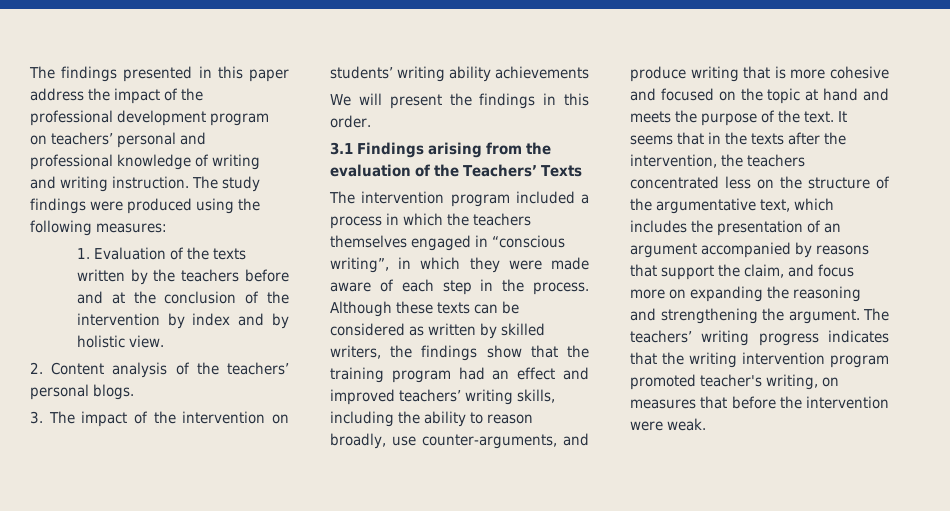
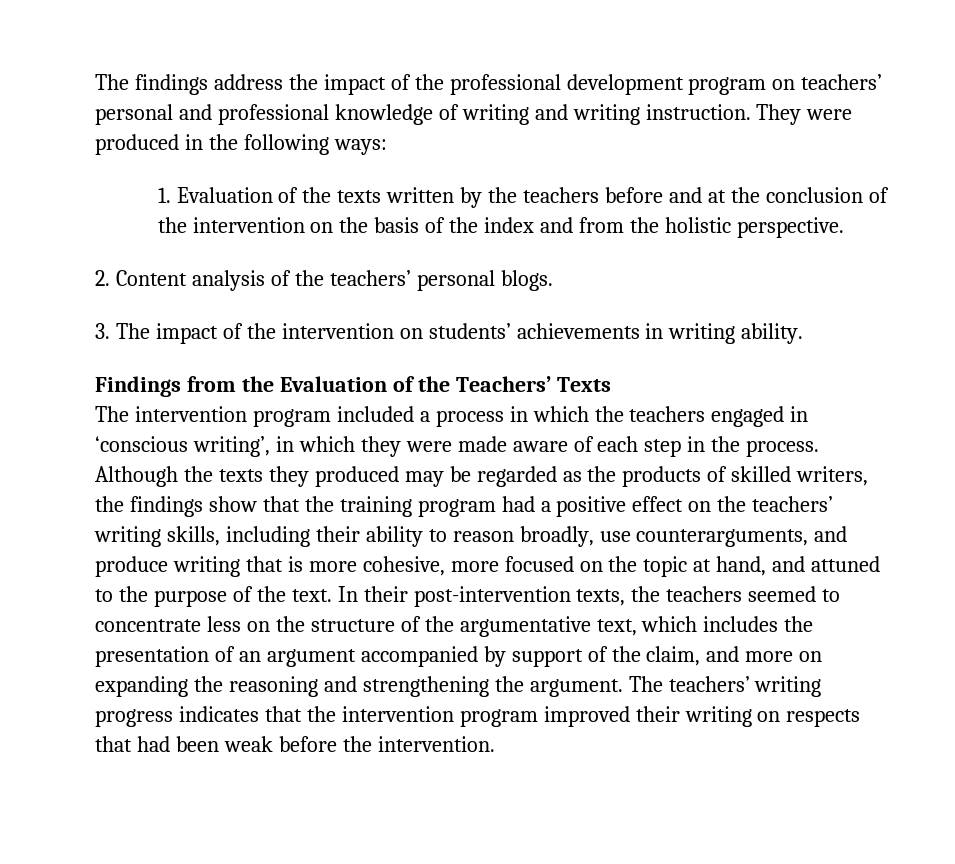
[123,66,289,82] presented in this paper -> (208, 84) none
[192,176,260,192] [30,198,86,214] The study findings -> [756,104,802,125] They
[196,198,234,214] using -> [184,134,203,150] in
[96,223,167,233] measures: -> [333,139,387,155] ways:
[167,313,290,329] [76,335,164,348] by index and by holistic view. -> [310,217,844,238] on the basis of the index and from the holistic perspective.
[397,66,589,82] [330,93,589,109] [330,115,371,128] [330,142,551,158] [330,164,411,177] writing ability achievements // We will present the findings in this order. // 3.1 Findings arising from the evaluation -> [516,323,804,344] [95,376,387,397] achievements in writing ability. // Findings from the Evaluation
[330,235,407,248] themselves -> (706, 414) none
[492,235,565,248] [330,257,389,273] “conscious writing”, -> [95,436,270,457] ‘conscious writing’,
[396,301,519,314] [330,323,497,339] these texts can be considered as written by -> [183,466,728,487] the texts they produced may be regarded as the products of
[492,367,589,380] [330,389,395,405] an effect and improved -> [540,496,747,517] a positive effect on the
[398,411,420,424] the -> [315,526,360,542] their
[422,434,558,449] counter-arguments, -> [636,529,809,547] counterarguments,
[830,66,889,79] [630,88,656,101] cohesive and -> [362,556,499,576] cohesive, more
[823,88,889,101] [630,111,671,123] hand and meets -> [716,556,881,576] [95,589,113,602] hand, and attuned to
[838,111,847,122] [630,132,846,145] [630,154,805,168] [630,176,719,189] It seems that in the texts after the intervention, the teachers concentrated -> [337,586,841,607] [95,619,201,632] In their post-intervention texts, the teachers seemed to concentrate
[816,245,869,255] [630,264,714,280] reasons that support -> [511,646,608,667] support of
[818,264,854,277] focus -> (740, 654) none
[689,352,889,368] [630,374,839,390] [630,396,889,409] [630,418,706,431] writing intervention program promoted teacher's writing, on measures that before the intervention were weak. -> [341,706,861,727] [95,736,495,752] intervention program improved their writing on respects that had been weak before the intervention.

